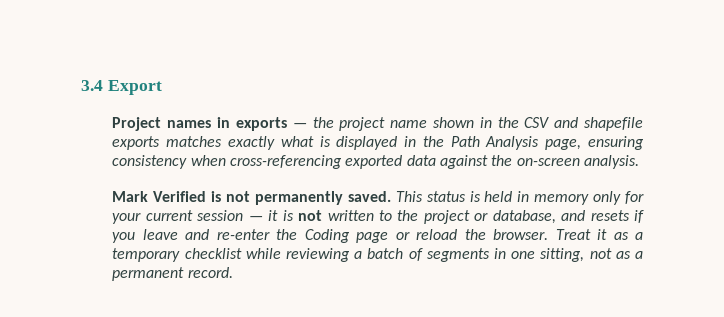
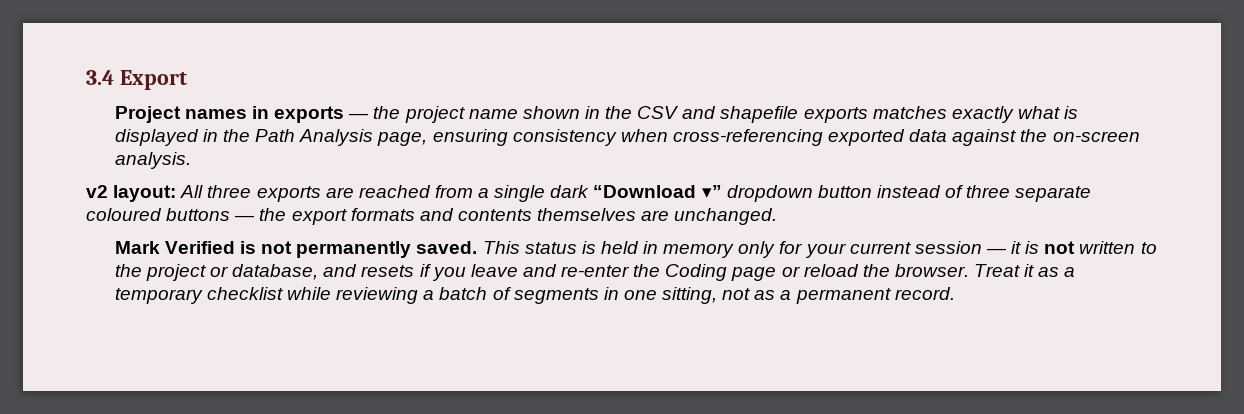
(640, 162) none -> [86,185,1092,202] [86,208,778,225] // v2 layout: All three exports are reached from a single dark “Download ▾” dropdown button instead of three separate coloured buttons — the export formats and contents themselves are unchanged.

